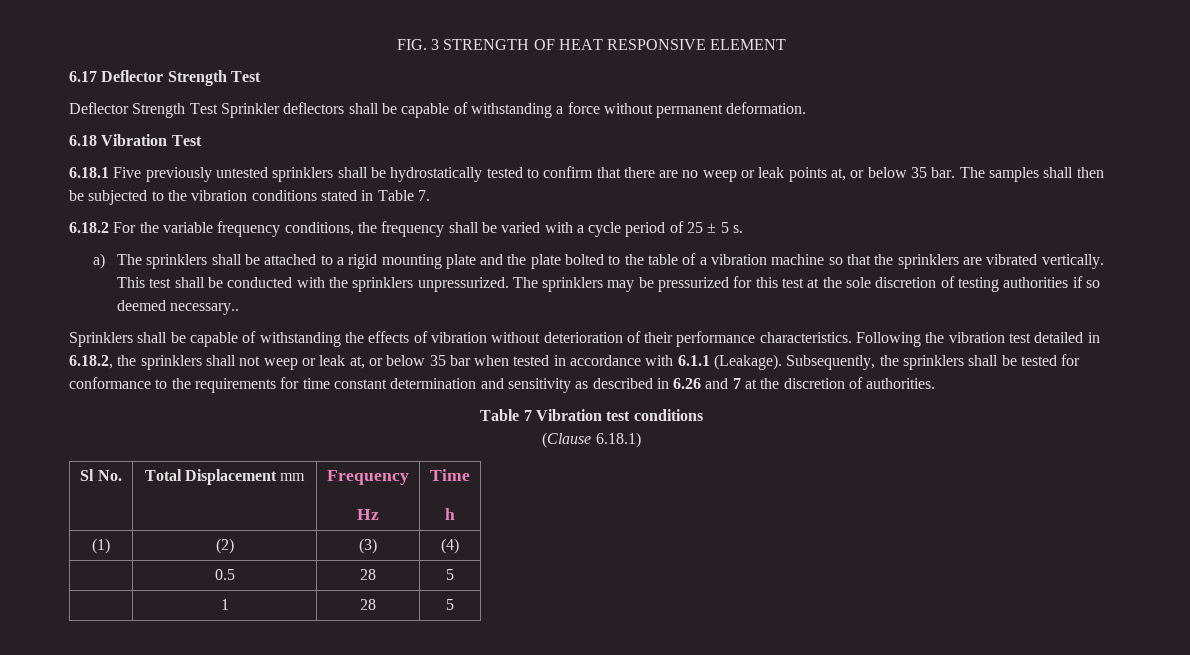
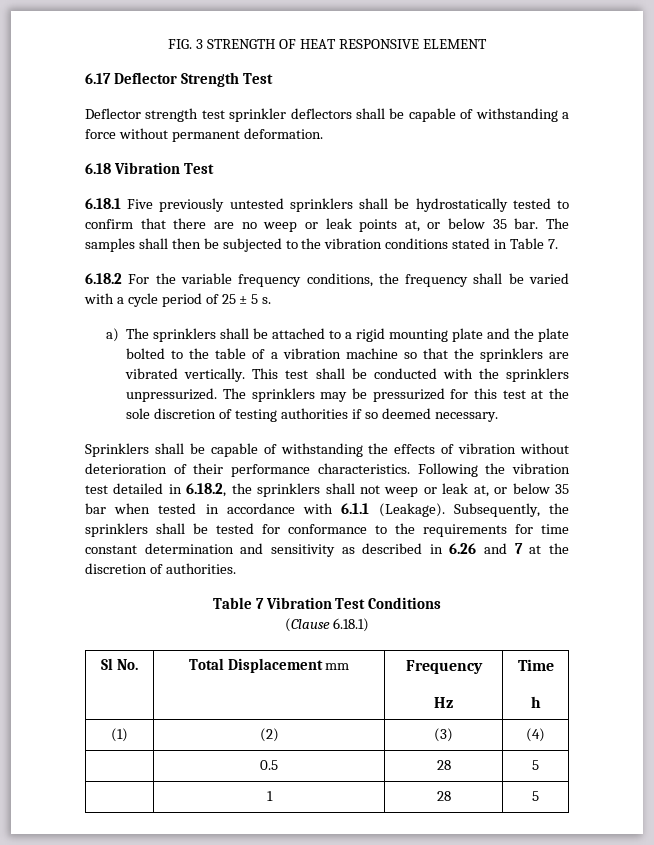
[132,103,280,118] Strength Test Sprinkler -> [145,108,287,122] strength test sprinkler
[170,303,240,315] necessary.. -> [434,412,498,422] necessary.
[606,409,703,421] test conditions -> [335,597,442,609] Test Conditions

